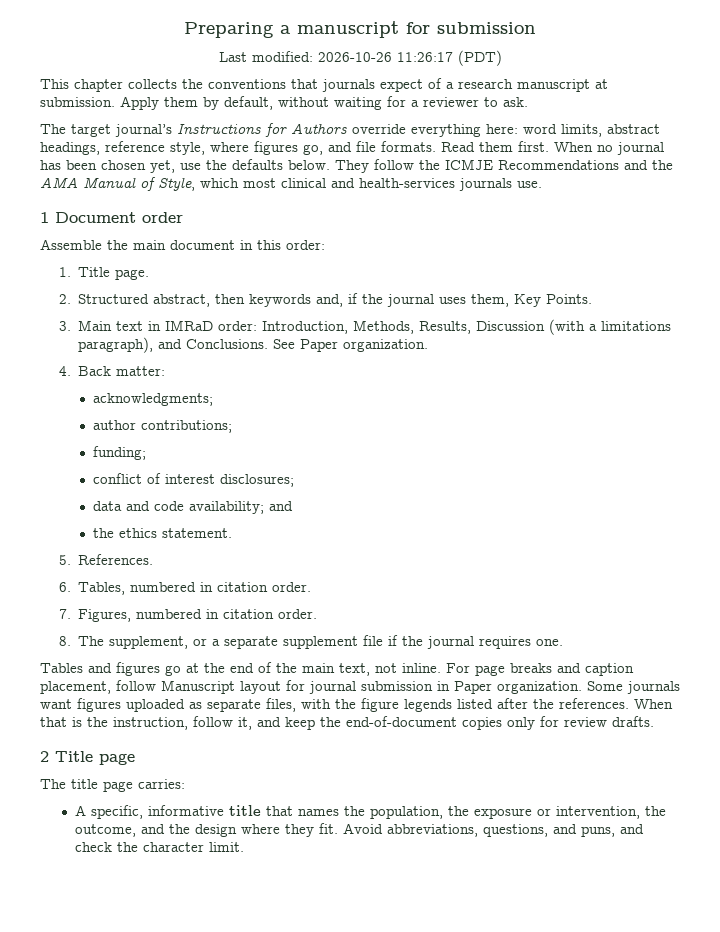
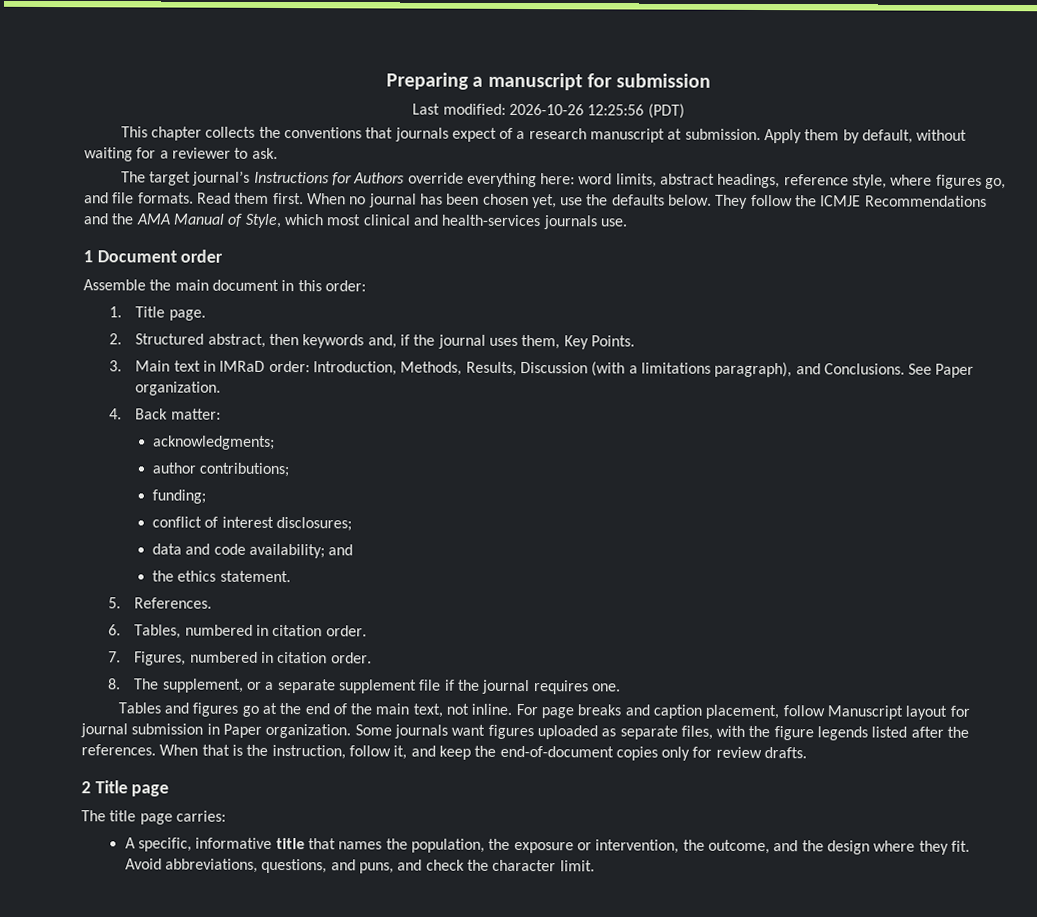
[396,52,453,62] 11:26:17 -> [587,104,645,116] 12:25:56

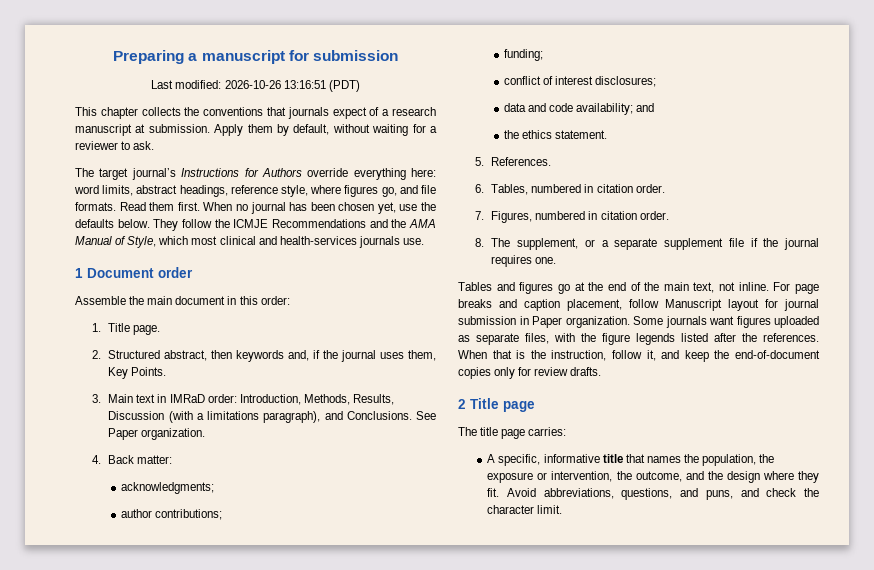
[587,104,645,116] 12:25:56 -> [283,80,326,89] 13:16:51

